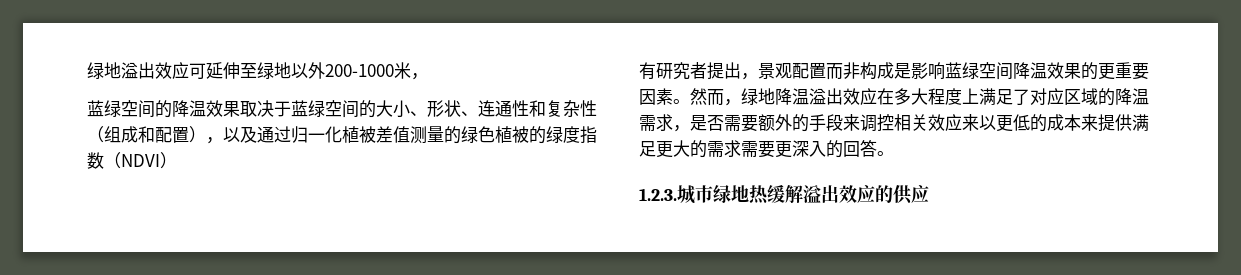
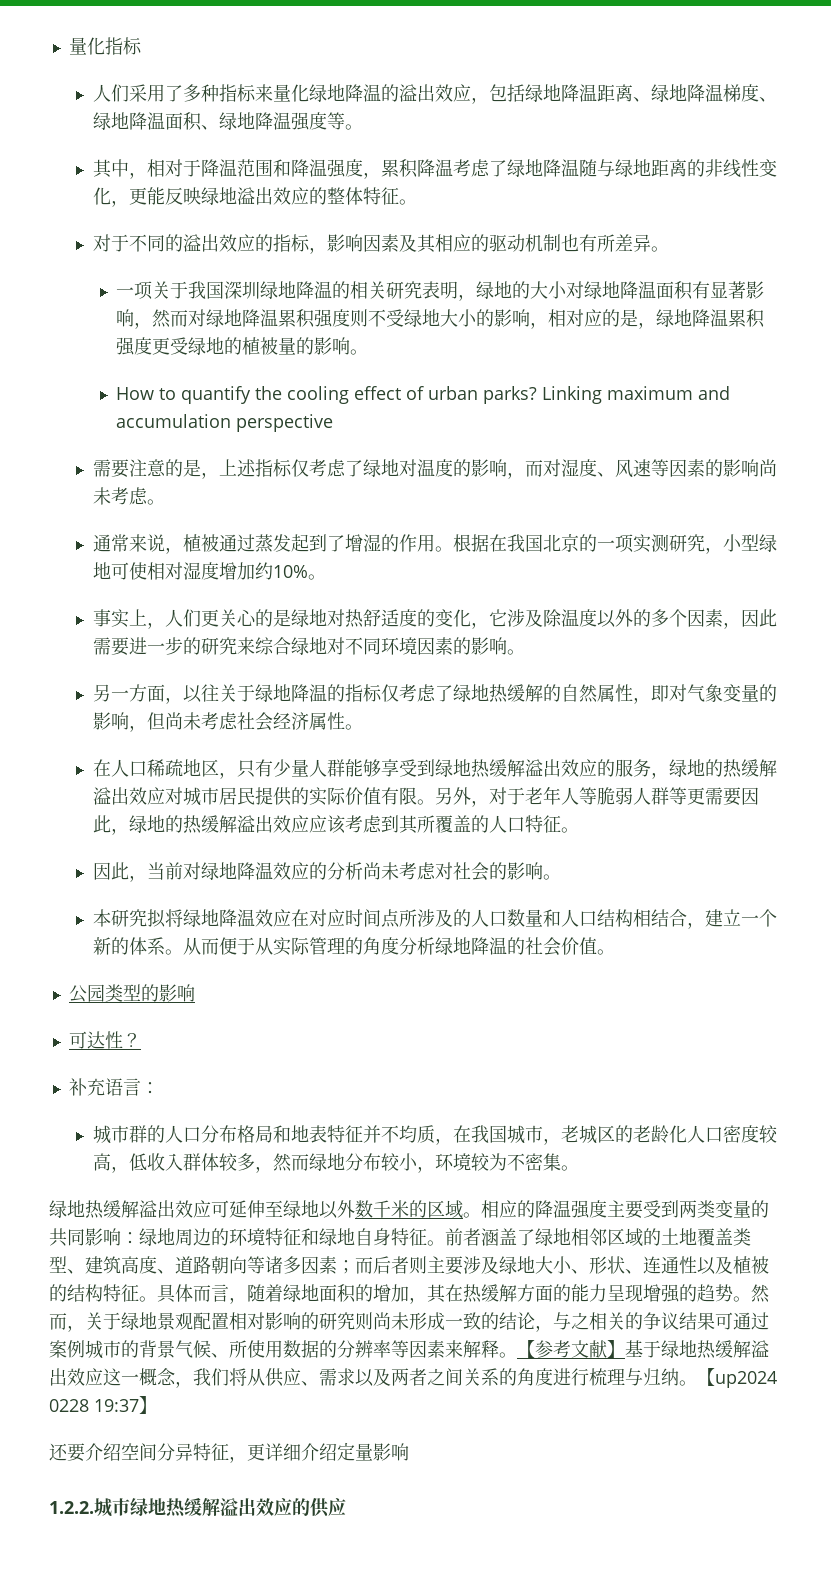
[87,62,121,79] 绿地 -> [68,37,142,55] [92,84,777,104] [92,112,363,131] [92,159,777,179] [92,187,417,207] [92,234,669,254] [116,281,765,301] [116,309,766,329] [116,337,369,356] [116,386,731,404] [116,414,334,432] [92,459,777,479] [92,487,165,505] [92,534,777,554] [92,562,326,580] [92,609,777,629] [92,637,525,656] [92,684,777,704] [92,712,363,732] [92,759,777,779] [92,786,759,807] [92,815,579,835] [92,862,561,882] [92,909,777,929] [92,937,615,956] [68,984,195,1003] [68,1031,141,1049] [68,1078,159,1096] [92,1125,778,1145] [92,1153,579,1173] [49,1200,139,1219] 量化指标 // 人们采用了多种指标来量化绿地降温的溢出效应，包括绿地降温距离、绿地降温梯度、绿地降温面积、绿地降温强度等。 // 其中，相对于降温范围和降温强度，累积降温考虑了绿地降温随与绿地距离的非线性变化，更能反映绿地溢出效应的整体特征。 // 对于不同的溢出效应的指标，影响因素及其相应的驱动机制也有所差异。 // 一项关于我国深圳绿地降温的相关研究表明，绿地的大小对绿地降温面积有显著影响，然而对绿地降温累积强度则不受绿地大小的影响，相对应的是，绿地降温累积强度更受绿地的植被量的影响。 // How to quantify the cooling effect of urban parks? Linking maximum and accumulation perspective // 需要注意的是，上述指标仅考虑了绿地对温度的影响，而对湿度、风速等因素的影响尚未考虑。 // 通常来说，植被通过蒸发起到了增湿的作用。根据在我国北京的一项实测研究，小型绿地可使相对湿度增加约10%。 // 事实上，人们更关心的是绿地对热舒适度的变化，它涉及除温度以外的多个因素，因此需要进一步的研究来综合绿地对不同环境因素的影响。 // 另一方面，以往关于绿地降温的指标仅考虑了绿地热缓解的自然属性，即对气象变量的影响，但尚未考虑社会经济属性。 // 在人口稀疏地区，只有少量人群能够享受到绿地热缓解溢出效应的服务，绿地的热缓解溢出效应对城市居民提供的实际价值有限。另外，对于老年人等脆弱人群等更需要因此，绿地的热缓解溢出效应应该考虑到其所覆盖的人口特征。 // 因此，当前对绿地降温效应的分析尚未考虑对社会的影响。 // 本研究拟将绿地降温效应在对应时间点所涉及的人口数量和人口结构相结合，建立一个新的体系。从而便于从实际管理的角度分析绿地降温的社会价值。 // 公园类型的影响 // 可达性？ // 补充语言： // 城市群的人口分布格局和地表特征并不均质，在我国城市，老城区的老龄化人口密度较高，低收入群体较多，然而绿地分布较小，环境较为不密集。 // 绿地热缓解
[325,62,428,80] [87,100,376,118] 200-1000米， // 蓝绿空间的降温效果取决于蓝绿空间的 -> [355,1200,769,1219] [49,1228,751,1247] [49,1256,535,1275] 数千米的区域。相应的降温强度主要受到两类变量的共同影响：绿地周边的环境特征和绿地自身特征。前者涵盖了绿地相邻区域的土地覆盖类型、建筑高度、道路朝向等诸多因素；而后者则主要涉及绿地
[529,100,597,117] [87,126,597,144] [87,152,177,169] [639,62,1149,80] [639,88,1149,106] [639,114,1149,132] [639,139,894,158] [639,188,677,201] 和复杂性（组成和配置），以及通过归一化植被差值测量的绿色植被的绿度指数（NDVI） // 有研究者提出，景观配置而非构成是影响蓝绿空间降温效果的更重要因素。然而，绿地降温溢出效应在多大程度上满足了对应区域的降温需求，是否需要额外的手段来调控相关效应来以更低的成本来提供满足更大的需求需要更深入的回答。 // 1.2.3. -> [697,1256,769,1275] [49,1284,770,1304] [49,1312,769,1332] [49,1340,769,1359] [49,1368,777,1388] [49,1396,157,1414] [49,1442,409,1463] [49,1501,94,1514] 以及植被的结构特征。具体而言，随着绿地面积的增加，其在热缓解方面的能力呈现增强的趋势。然而，关于绿地景观配置相对影响的研究则尚未形成一致的结论，与之相关的争议结果可通过案例城市的背景气候、所使用数据的分辨率等因素来解释。【参考文献】基于绿地热缓解溢出效应这一概念，我们将从供应、需求以及两者之间关系的角度进行梳理与归纳。【up2024 0228 19:37】 // 还要介绍空间分异特征，更详细介绍定量影响 // 1.2.2.

